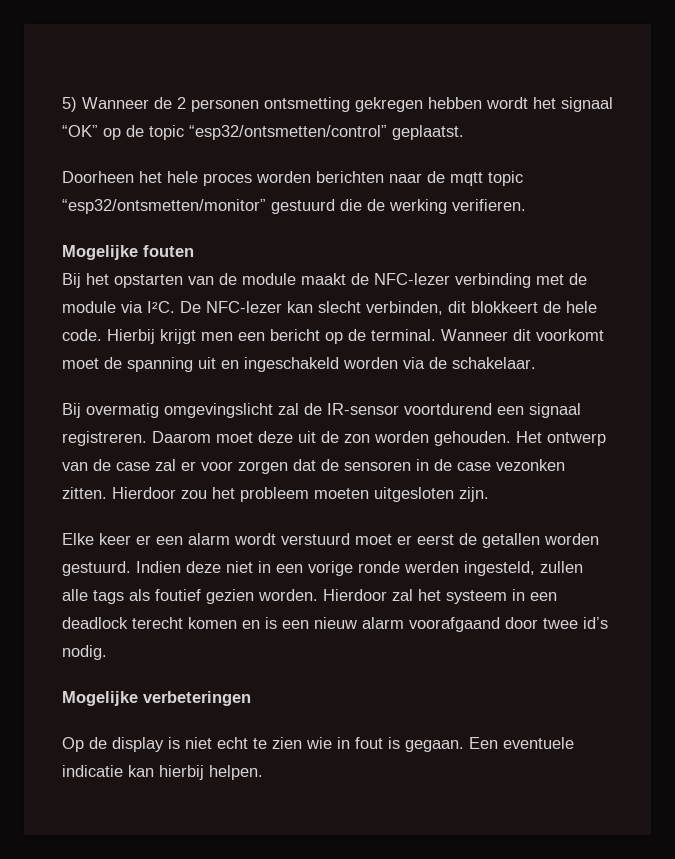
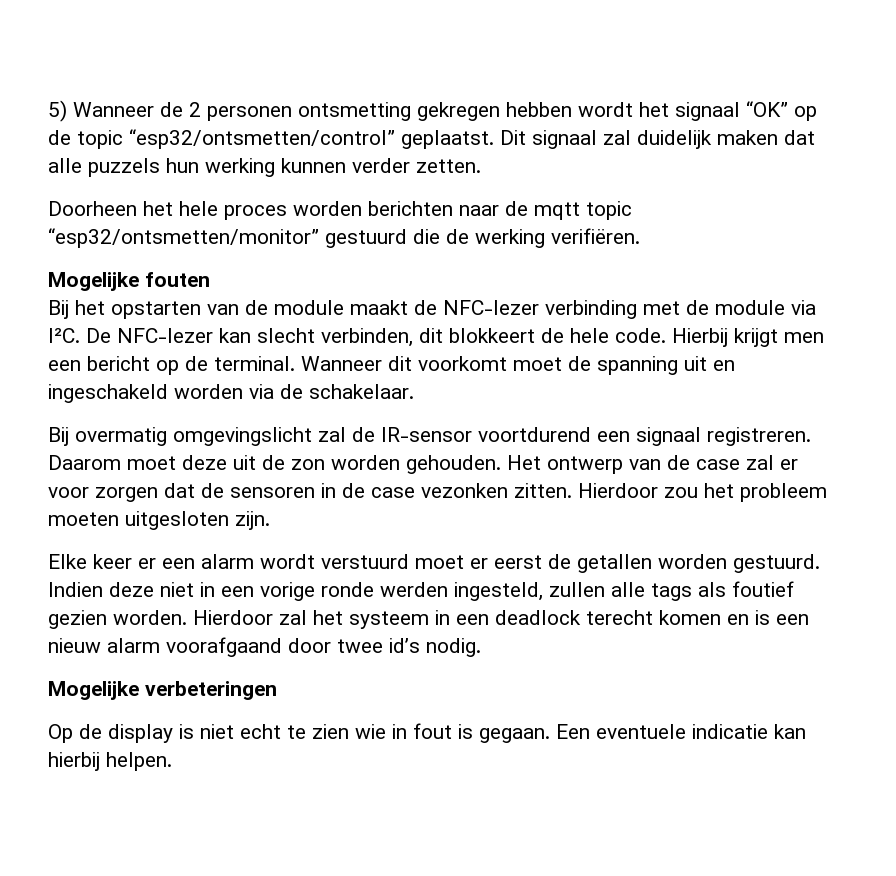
(464, 132) none -> [500,130,815,149] [48,158,481,177] Dit signaal zal duidelijk maken dat alle puzzels hun werking kunnen verder zetten.
[452,199,526,211] verifieren. -> [551,228,640,244] verifiëren.

